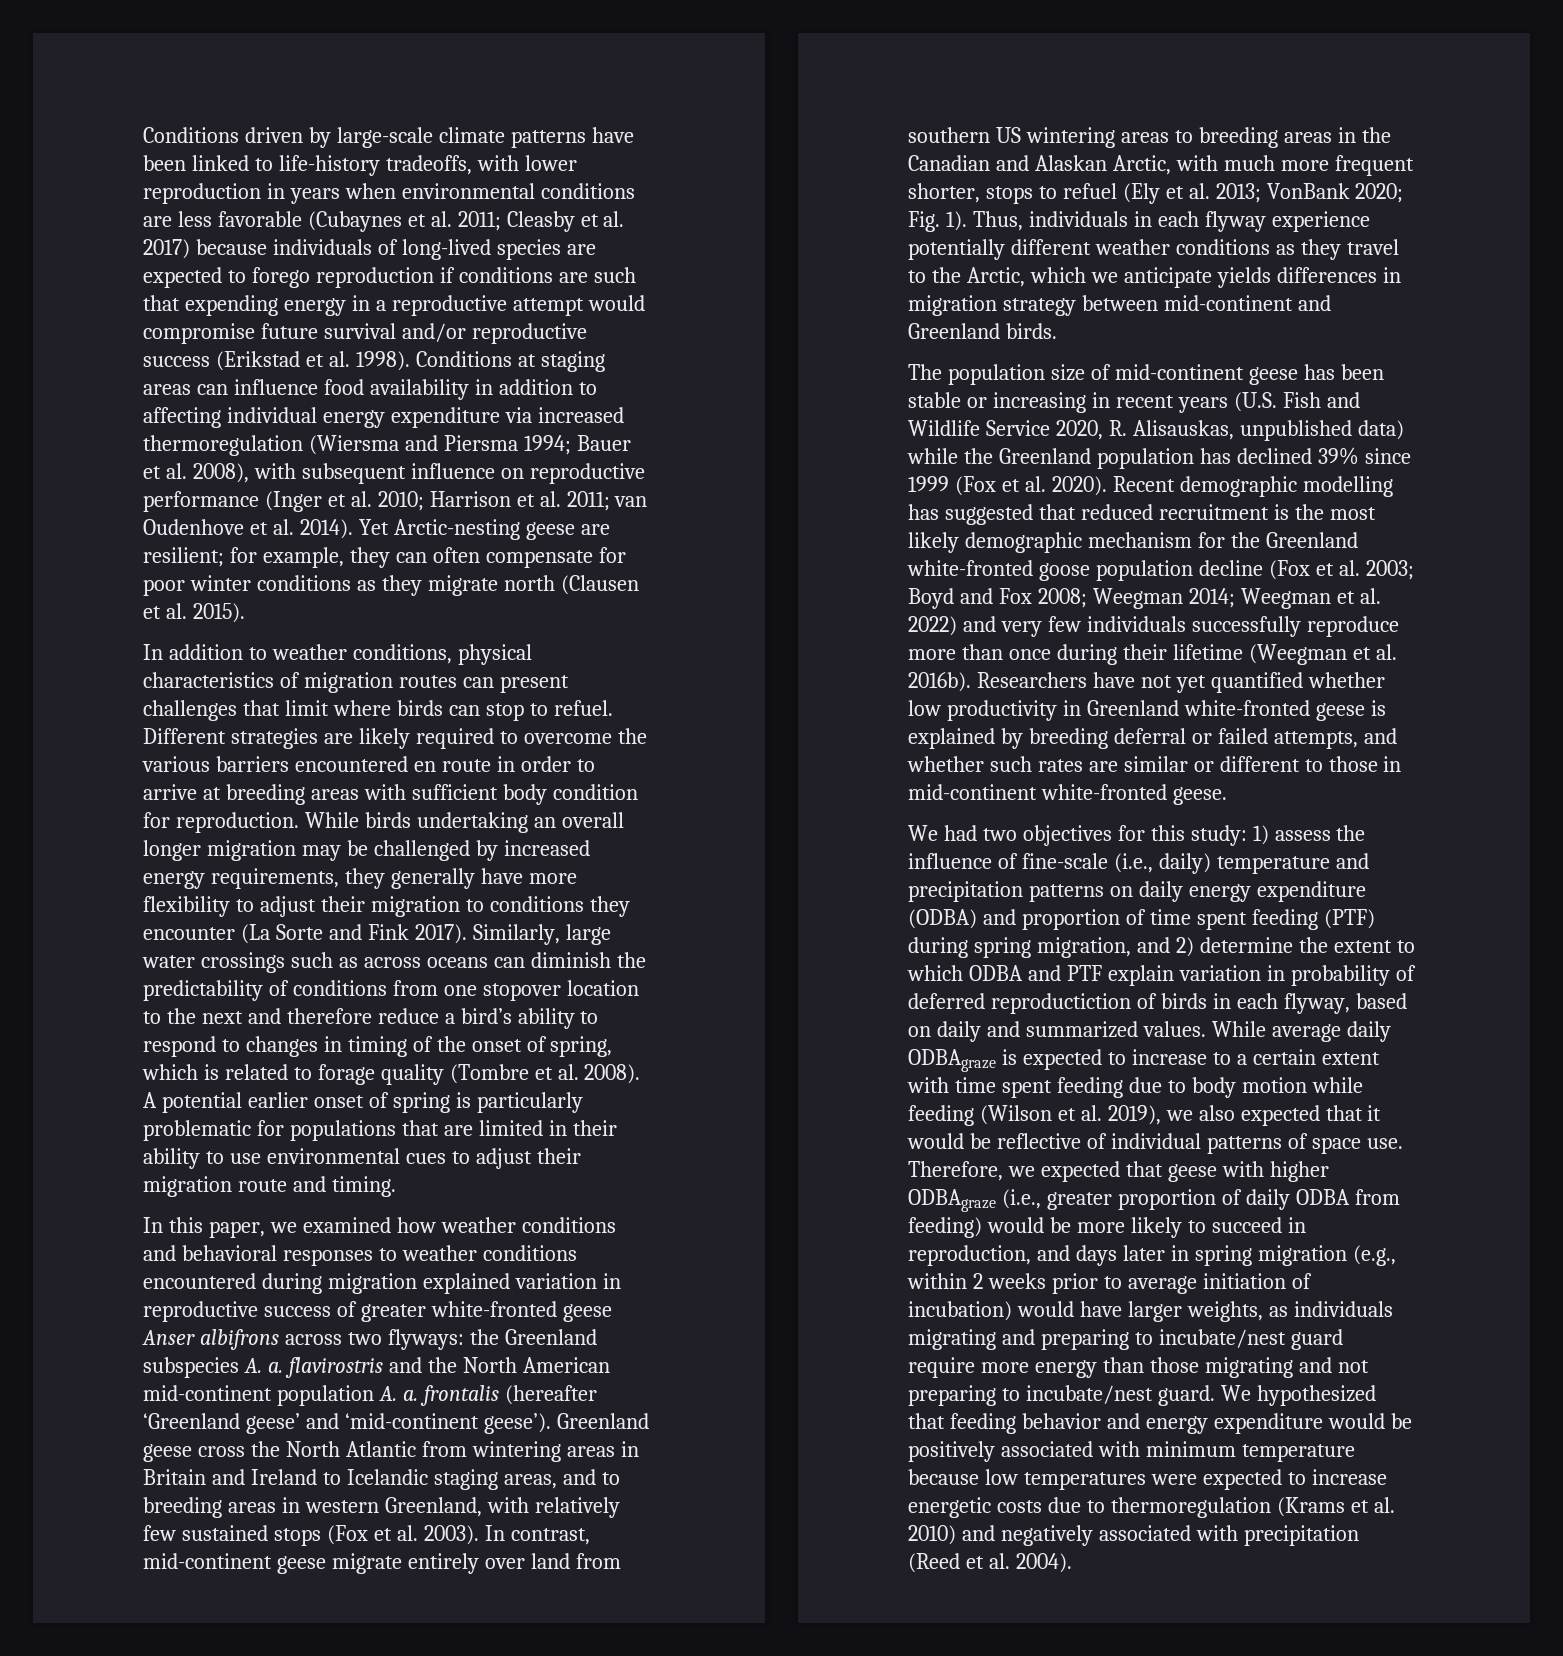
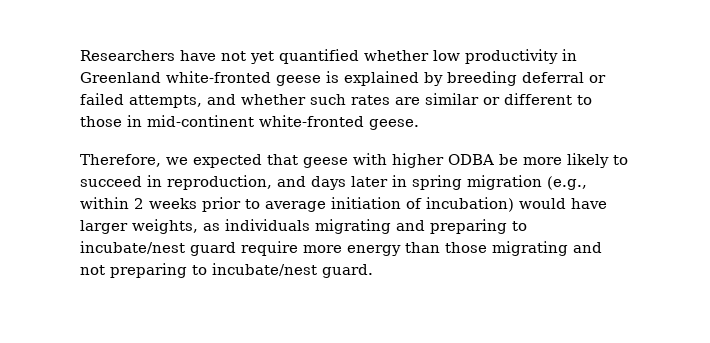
[143,127,634,148] [143,155,577,176] [143,183,635,204] [143,211,625,232] [143,239,596,260] [143,267,636,288] [143,295,645,316] [143,323,587,344] [143,351,605,372] [143,379,597,400] [143,407,624,428] [143,435,631,456] [143,463,645,484] [143,491,648,512] [143,519,610,540] [143,547,626,568] [143,575,639,596] [143,603,245,623] [143,644,532,665] [143,672,569,693] [143,700,613,721] [143,728,647,749] [142,756,595,772] [143,784,638,805] [143,812,624,833] [143,840,590,861] [143,868,577,889] [143,896,630,917] [143,924,611,945] [142,952,646,973] [143,980,639,1001] [143,1008,599,1029] [143,1036,613,1057] [142,1064,641,1085] [143,1092,583,1113] [143,1120,617,1141] [143,1148,581,1169] [143,1176,396,1197] [143,1217,616,1238] [143,1245,577,1266] [143,1273,621,1294] [143,1301,612,1322] [142,1329,597,1350] [143,1357,610,1378] [143,1385,597,1406] [143,1413,649,1434] [143,1441,639,1462] [143,1469,620,1490] [143,1497,620,1518] [143,1525,590,1546] [143,1553,621,1574] [908,127,1391,148] [908,155,1414,176] [908,183,1404,204] [908,211,1370,232] [908,239,1399,260] [908,267,1401,288] [908,295,1331,316] [908,323,1057,339] [908,364,1384,385] [908,392,1360,413] [908,420,1404,441] [907,447,1411,469] [908,476,1393,497] [908,504,1376,525] [908,532,1358,553] [907,560,1414,581] [908,588,1381,609] [908,616,1399,637] [908,644,1397,665] [908,672,971,692] Conditions driven by large-scale climate patterns have been linked to life-history tradeoffs, with lower reproduction in years when environmental conditions are less favorable (Cubaynes et al. 2011; Cleasby et al. 2017) because individuals of long-lived species are expected to forego reproduction if conditions are such that expending energy in a reproductive attempt would compromise future survival and/or reproductive success (Erikstad et al. 1998). Conditions at staging areas can influence food availability in addition to affecting individual energy expenditure via increased thermoregulation (Wiersma and Piersma 1994; Bauer et al. 2008), with subsequent influence on reproductive performance (Inger et al. 2010; Harrison et al. 2011; van Oudenhove et al. 2014). Yet Arctic-nesting geese are resilient; for example, they can often compensate for poor winter conditions as they migrate north (Clausen et al. 2015). // In addition to weather conditions, physical characteristics of migration routes can present challenges that limit where birds can stop to refuel. Different strategies are likely required to overcome the various barriers encountered en route in order to arrive at breeding areas with sufficient body condition for reproduction. While birds undertaking an overall longer migration may be challenged by increased energy requirements, they generally have more flexibility to adjust their migration to conditions they encounter (La Sorte and Fink 2017). Similarly, large water crossings such as across oceans can diminish the predictability of conditions from one stopover location to the next and therefore reduce a bird’s ability to respond to changes in timing of the onset of spring, which is related to forage quality (Tombre et al. 2008). A potential earlier onset of spring is particularly problematic for populations that are limited in their ability to use environmental cues to adjust their migration route and timing. // In this paper, we examined how weather conditions and behavioral responses to weather conditions encountered during migration explained variation in reproductive success of greater white-fronted geese Anser albifrons across two flyways: the Greenland subspecies A. a. flavirostris and the North American mid-continent population A. a. frontalis (hereafter ‘Greenland geese’ and ‘mid-continent geese’). Greenland geese cross the North Atlantic from wintering areas in Britain and Ireland to Icelandic staging areas, and to breeding areas in western Greenland, with relatively few sustained stops (Fox et al. 2003). In contrast, mid-continent geese migrate entirely over land from southern US wintering areas to breeding areas in the Canadian and Alaskan Arctic, with much more frequent shorter, stops to refuel (Ely et al. 2013; VonBank 2020; Fig. 1). Thus, individuals in each flyway experience potentially different weather conditions as they travel to the Arctic, which we anticipate yields differences in migration strategy between mid-continent and Greenland birds. // The population size of mid-continent geese has been stable or increasing in recent years (U.S. Fish and Wildlife Service 2020, R. Alisauskas, unpublished data) while the Greenland population has declined 39% since 1999 (Fox et al. 2020). Recent demographic modelling has suggested that reduced recruitment is the most likely demographic mechanism for the Greenland white-fronted goose population decline (Fox et al. 2003; Boyd and Fox 2008; Weegman 2014; Weegman et al. 2022) and very few individuals successfully reproduce more than once during their lifetime (Weegman et al. 2016b). -> (80, 55) none
[908,825,1366,846] [908,853,1369,874] [908,881,1366,902] [908,909,1375,930] [908,937,1415,958] [907,965,1416,986] [908,993,1407,1014] [908,1021,1391,1042] [908,1049,1380,1072] [907,1077,1363,1098] [908,1105,1382,1126] [907,1133,1403,1154] We had two objectives for this study: 1) assess the influence of fine-scale (i.e., daily) temperature and precipitation patterns on daily energy expenditure (ODBA) and proportion of time spent feeding (PTF) during spring migration, and 2) determine the extent to which ODBA and PTF explain variation in probability of deferred reproductiction of birds in each flyway, based on daily and summarized values. While average daily ODBAgraze is expected to increase to a certain extent with time spent feeding due to body motion while feeding (Wilson et al. 2019), we also expected that it would be reflective of individual patterns of space use. -> (419, 124) none
[908,1189,1400,1212] [908,1217,1044,1238] ODBAgraze (i.e., greater proportion of daily ODBA from feeding) would -> [448,154,494,165] ODBA
[1220,1385,1376,1406] [908,1413,1412,1434] [908,1441,1355,1462] [908,1469,1387,1490] [908,1497,1395,1518] [908,1525,1359,1546] [908,1553,1072,1573] We hypothesized that feeding behavior and energy expenditure would be positively associated with minimum temperature because low temperatures were expected to increase energetic costs due to thermoregulation (Krams et al. 2010) and negatively associated with precipitation (Reed et al. 2004). -> (373, 271) none

